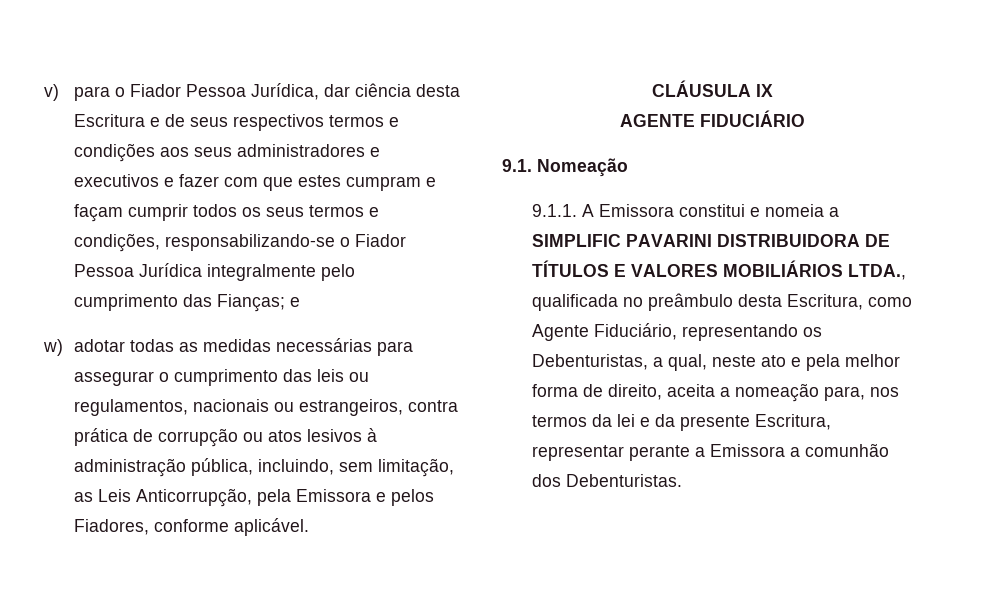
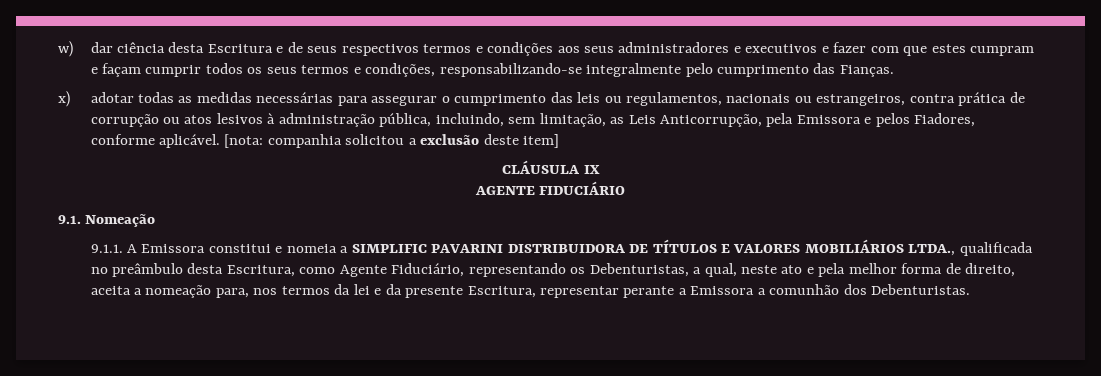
[44,83,320,101] v) para o Fiador Pessoa Jurídica, -> [58,41,73,57] w)
[340,234,407,247] [74,263,203,277] o Fiador Pessoa Jurídica -> (582, 70) none
[217,294,301,312] [43,339,63,356] Fianças; e // w) -> [839,65,894,77] [58,91,70,107] Fianças. // x)
(310, 527) none -> [224,134,560,148] [nota: companhia solicitou a exclusão deste item]

